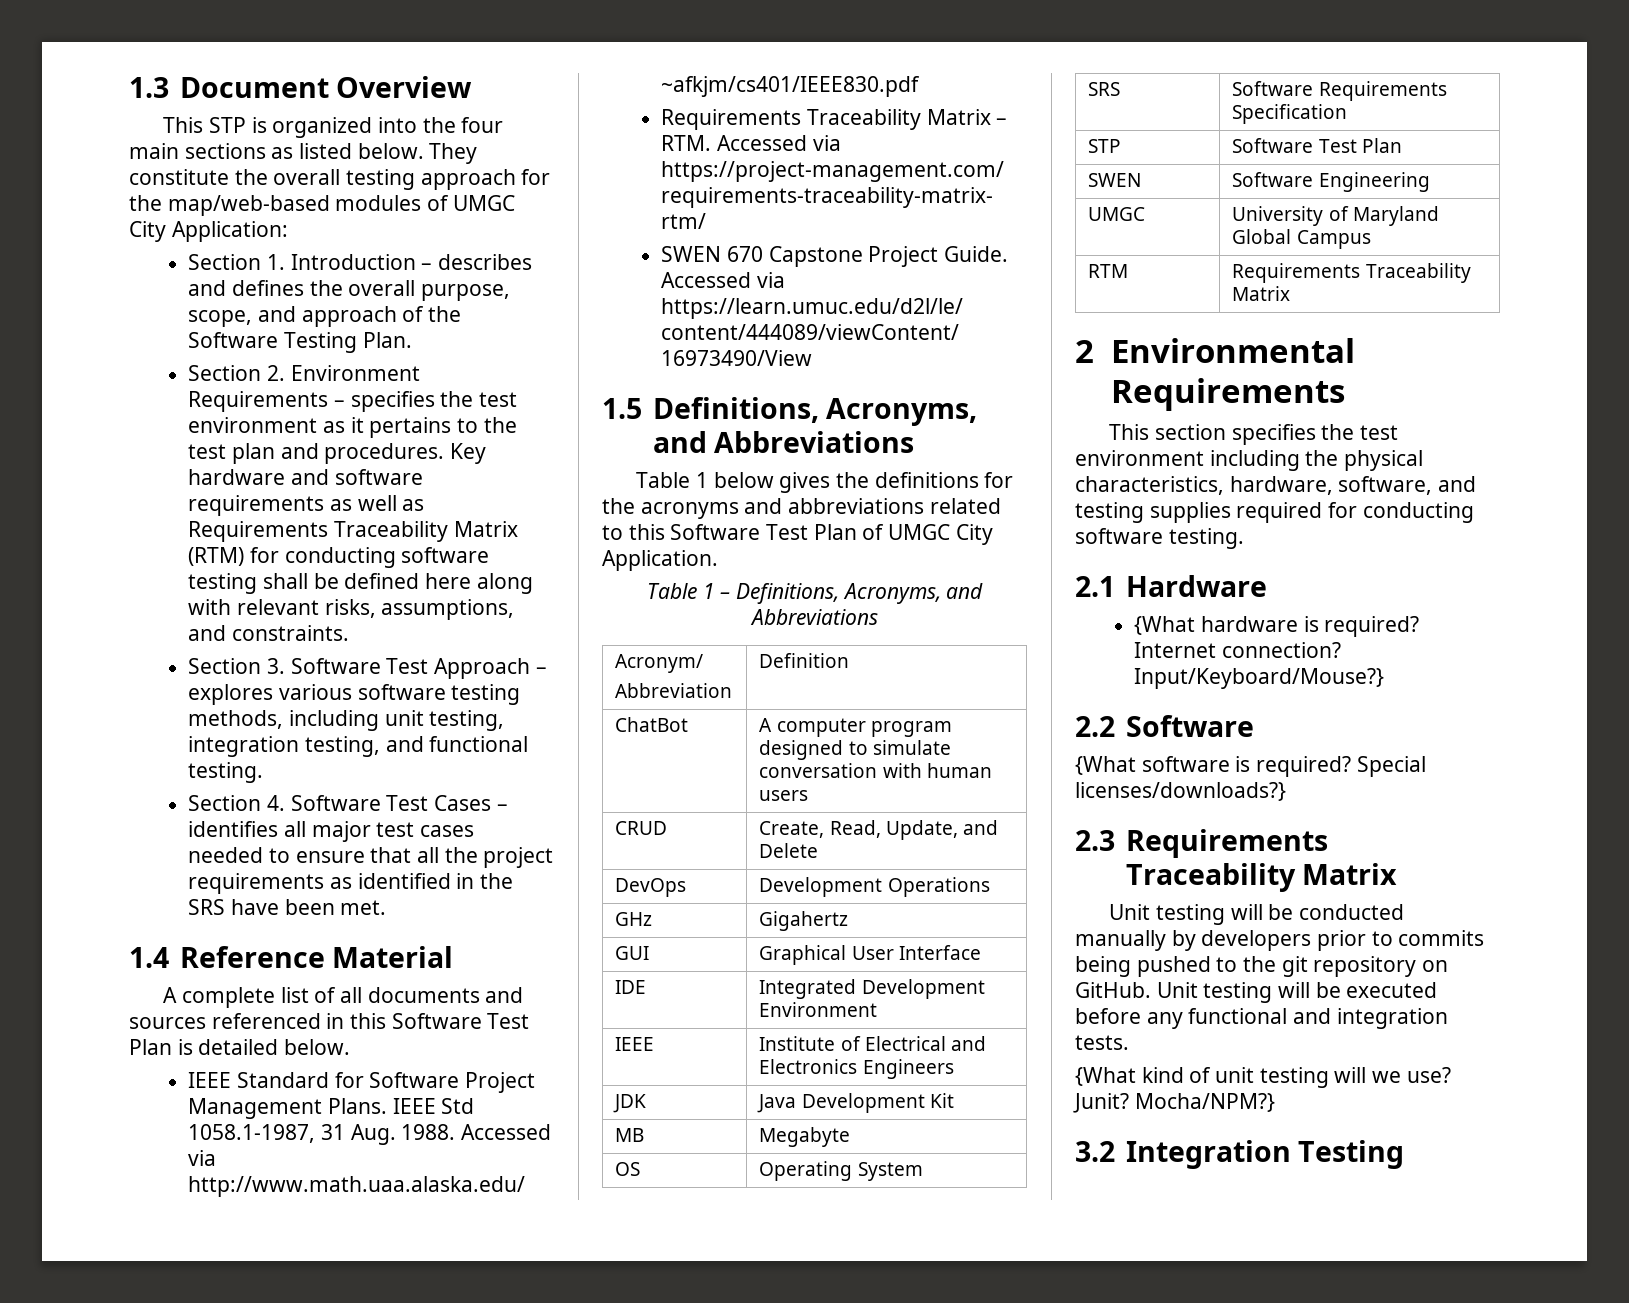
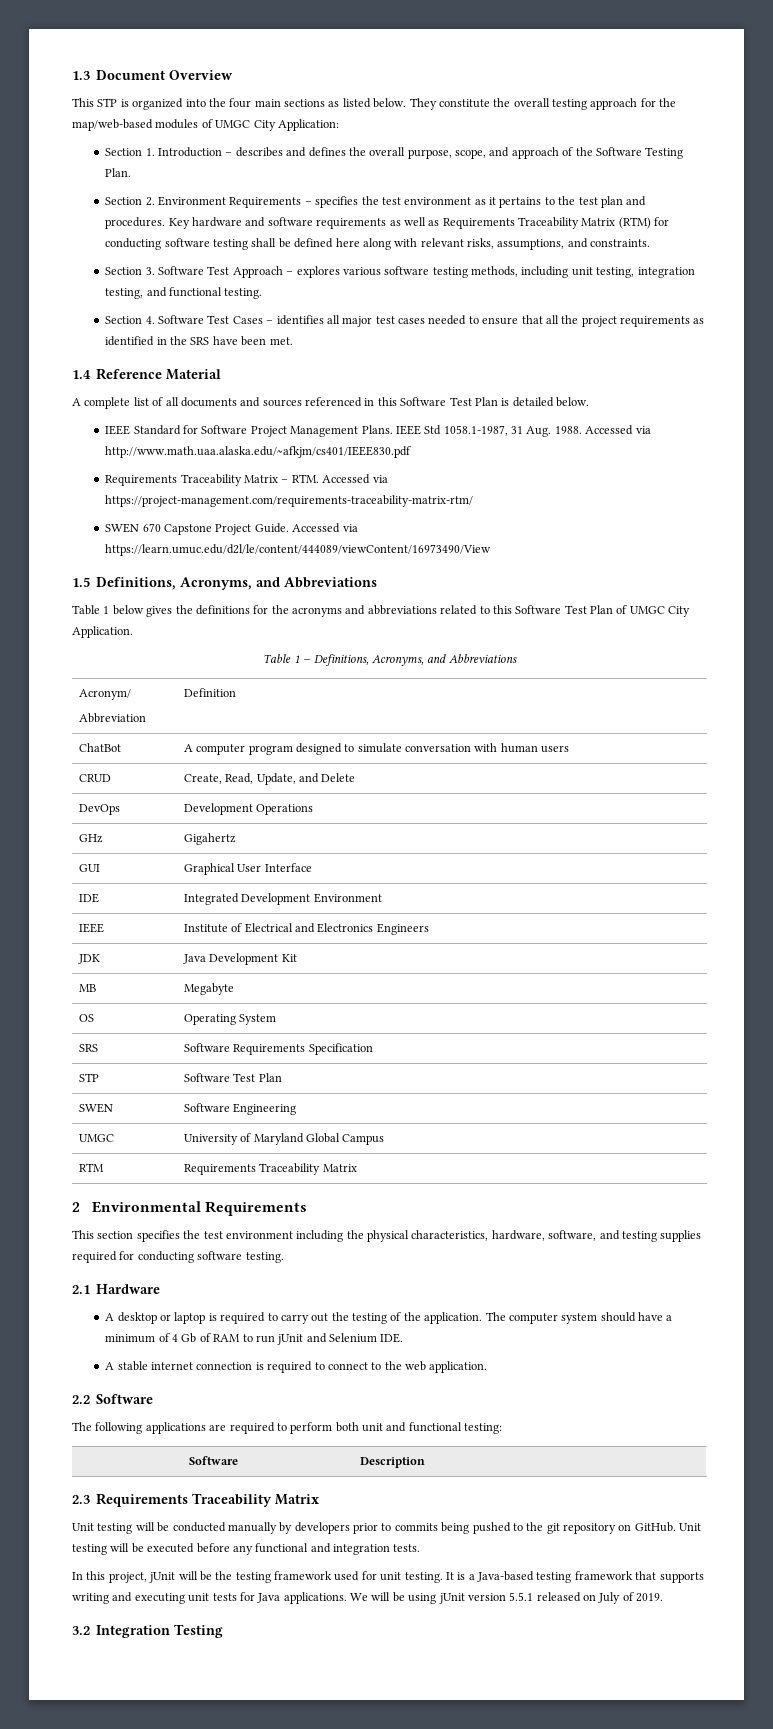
[1134,616,1420,637] [1134,642,1341,658] [1134,668,1385,689] [1075,715,1254,737] [1075,756,1426,777] [1075,782,1286,801] {What hardware is required? Internet connection? Input/Keyboard/Mouse?} // 2.2 Software // {What software is required? Special licenses/downloads?} -> [105,1312,673,1324] [105,1333,404,1345] [105,1361,488,1373] [72,1394,154,1404] [72,1422,503,1434] [188,1456,238,1465] [359,1457,425,1468] A desktop or laptop is required to carry out the testing of the application. The computer system should have a minimum of 4 Gb of RAM to run jUnit and Selenium IDE. // A stable internet connection is required to connect to the web application. // 2.2 Software // The following applications are required to perform both unit and functional testing: // Software | Description
[1075,1067,1451,1088] [1073,1093,1275,1113] {What kind of unit testing will we use? Junit? Mocha/NPM?} -> [72,1571,704,1583] [72,1592,664,1604] In this project, jUnit will be the testing framework used for unit testing. It is a Java-based testing framework that supports writing and executing unit tests for Java applications. We will be using jUnit version 5.5.1 released on July of 2019.

